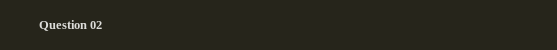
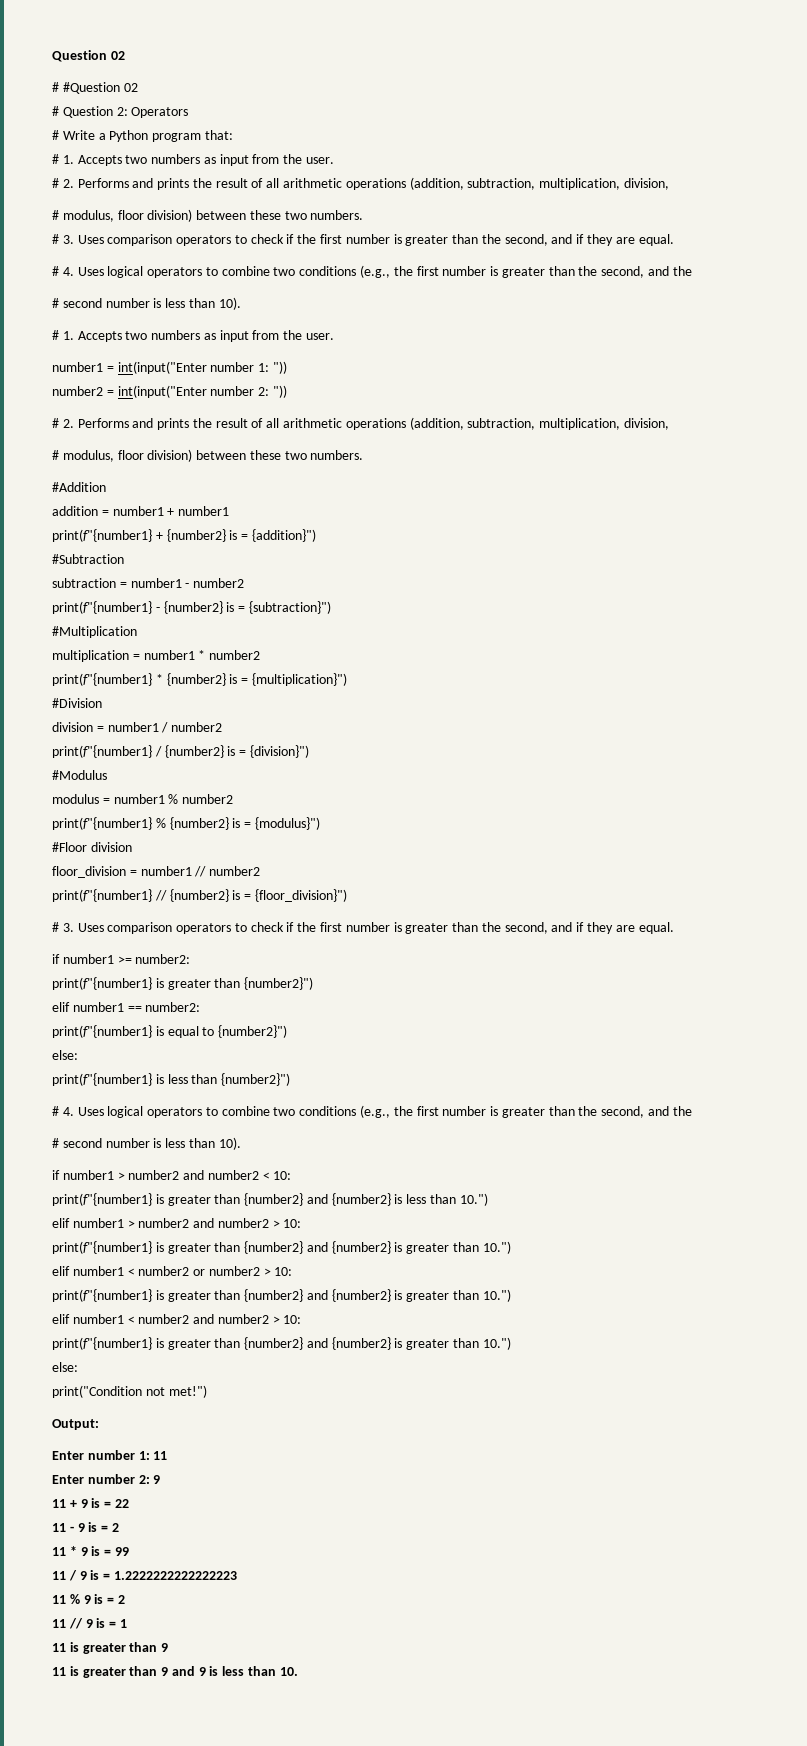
(103, 25) none -> [52,82,138,94] [52,106,189,118] [52,130,233,142] [52,154,335,166] [52,177,669,190] [52,209,364,222] [52,234,674,246] [52,265,692,278] [52,297,241,310] [52,330,335,342] [52,361,287,374] [52,385,287,398] [52,417,669,430] [52,449,364,462] [52,482,106,492] [52,506,230,516] [52,529,316,542] [52,554,124,564] [52,578,245,588] [52,601,331,614] [52,626,137,638] [52,650,261,662] [52,673,347,686] [52,698,102,708] [52,722,223,733] [52,745,309,758] [52,770,107,780] [52,794,234,804] [52,817,320,830] [52,842,132,852] [52,866,261,878] [52,889,347,902] [52,922,674,934] [52,954,191,964] [52,977,314,990] [52,1002,201,1012] [52,1025,288,1038] [52,1050,78,1060] [52,1073,291,1086] [52,1105,692,1118] [52,1137,241,1150] [52,1170,292,1180] [52,1193,488,1206] [52,1218,302,1228] [52,1241,511,1254] [52,1266,293,1276] [52,1289,511,1302] [52,1314,302,1324] [52,1337,511,1350] [52,1362,78,1372] [52,1385,207,1398] [52,1419,99,1430] [52,1450,168,1460] [52,1474,161,1484] [52,1498,129,1508] [52,1522,119,1532] [52,1546,129,1556] [52,1570,237,1581] [52,1594,125,1604] [52,1618,127,1629] [52,1642,169,1654] [52,1666,298,1678] // # #Question 02 // # Question 2: Operators // # Write a Python program that: // # 1. Accepts two numbers as input from the user. // # 2. Performs and prints the result of all arithmetic operations (addition, subtraction, multiplication, division, // # modulus, floor division) between these two numbers. // # 3. Uses comparison operators to check if the first number is greater than the second, and if they are equal. // # 4. Uses logical operators to combine two conditions (e.g., the first number is greater than the second, and the // # second number is less than 10). // # 1. Accepts two numbers as input from the user. // number1 = int(input("Enter number 1: ")) // number2 = int(input("Enter number 2: ")) // # 2. Performs and prints the result of all arithmetic operations (addition, subtraction, multiplication, division, // # modulus, floor division) between these two numbers. // #Addition // addition = number1 + number1 // print(f"{number1} + {number2} is = {addition}") // #Subtraction // subtraction = number1 - number2 // print(f"{number1} - {number2} is = {subtraction}") // #Multiplication // multiplication = number1 * number2 // print(f"{number1} * {number2} is = {multiplication}") // #Division // division = number1 / number2 // print(f"{number1} / {number2} is = {division}") // #Modulus // modulus = number1 % number2 // print(f"{number1} % {number2} is = {modulus}") // #Floor division // floor_division = number1 // number2 // print(f"{number1} // {number2} is = {floor_division}") // # 3. Uses comparison operators to check if the first number is greater than the second, and if they are equal. // if number1 >= number2: // print(f"{number1} is greater than {number2}") // elif number1 == number2: // print(f"{number1} is equal to {number2}") // else: // print(f"{number1} is less than {number2}") // # 4. Uses logical operators to combine two conditions (e.g., the first number is greater than the second, and the // # second number is less than 10). // if number1 > number2 and number2 < 10: // print(f"{number1} is greater than {number2} and {number2} is less than 10.") // elif number1 > number2 and number2 > 10: // print(f"{number1} is greater than {number2} and {number2} is greater than 10.") // elif number1 < number2 or number2 > 10: // print(f"{number1} is greater than {number2} and {number2} is greater than 10.") // elif number1 < number2 and number2 > 10: // print(f"{number1} is greater than {number2} and {number2} is greater than 10.") // else: // print("Condition not met!") // Output: // Enter number 1: 11 // Enter number 2: 9 // 11 + 9 is = 22 // 11 - 9 is = 2 // 11 * 9 is = 99 // 11 / 9 is = 1.2222222222222223 // 11 % 9 is = 2 // 11 // 9 is = 1 // 11 is greater than 9 // 11 is greater than 9 and 9 is less than 10.

